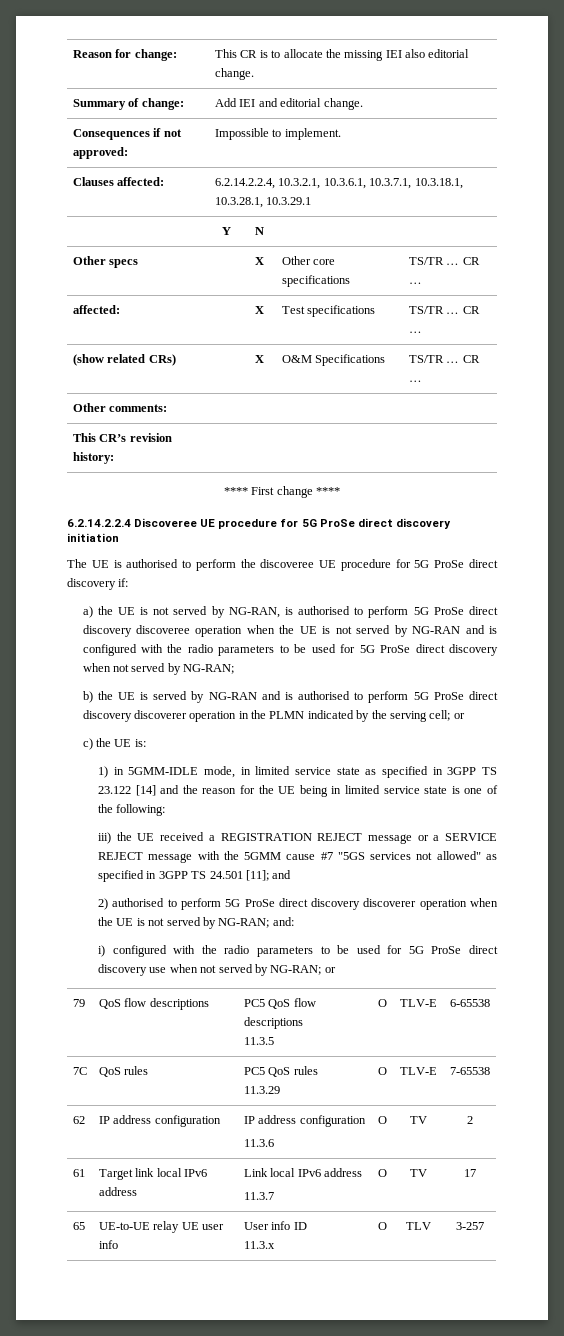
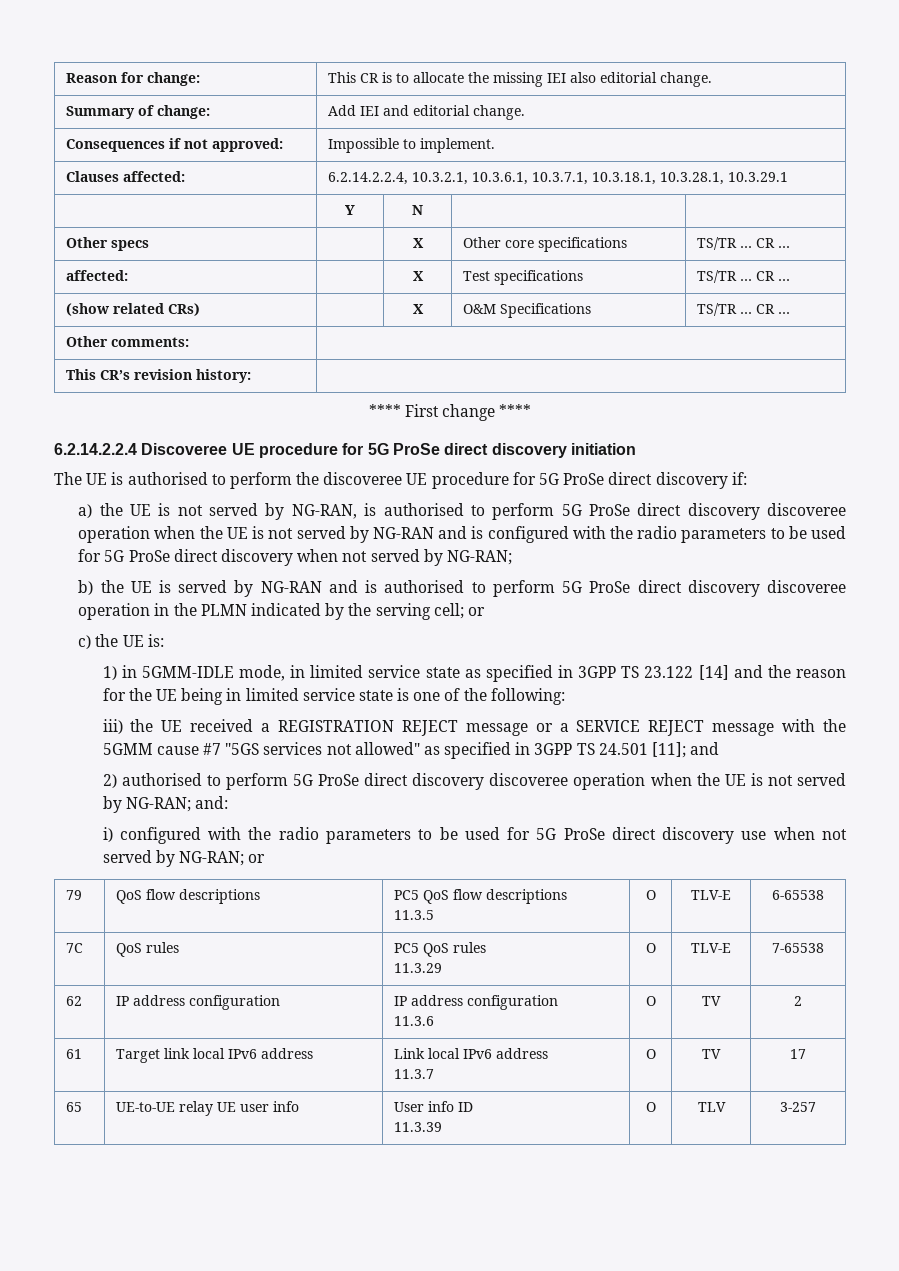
[133,710,187,719] discoverer -> [766,580,846,593] discoveree
[363,898,417,907] discoverer -> [489,773,569,786] discoveree
[243,1241,275,1249] 11.3.x -> [393,1122,442,1132] 11.3.39

